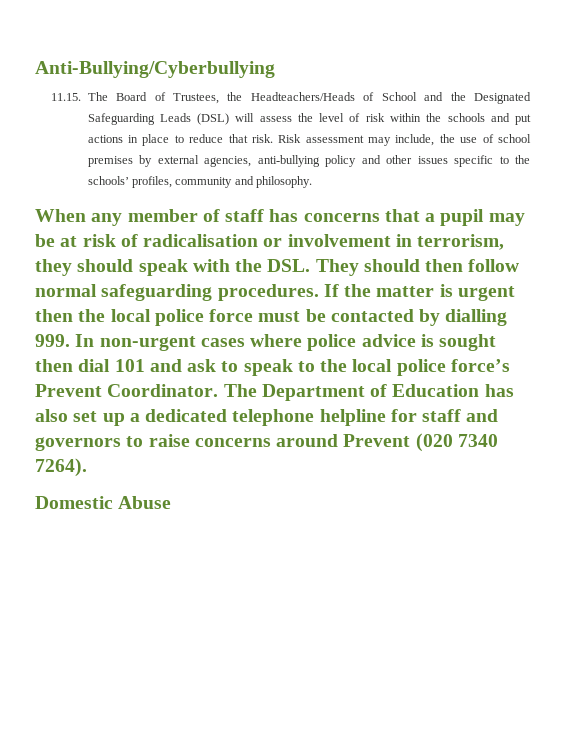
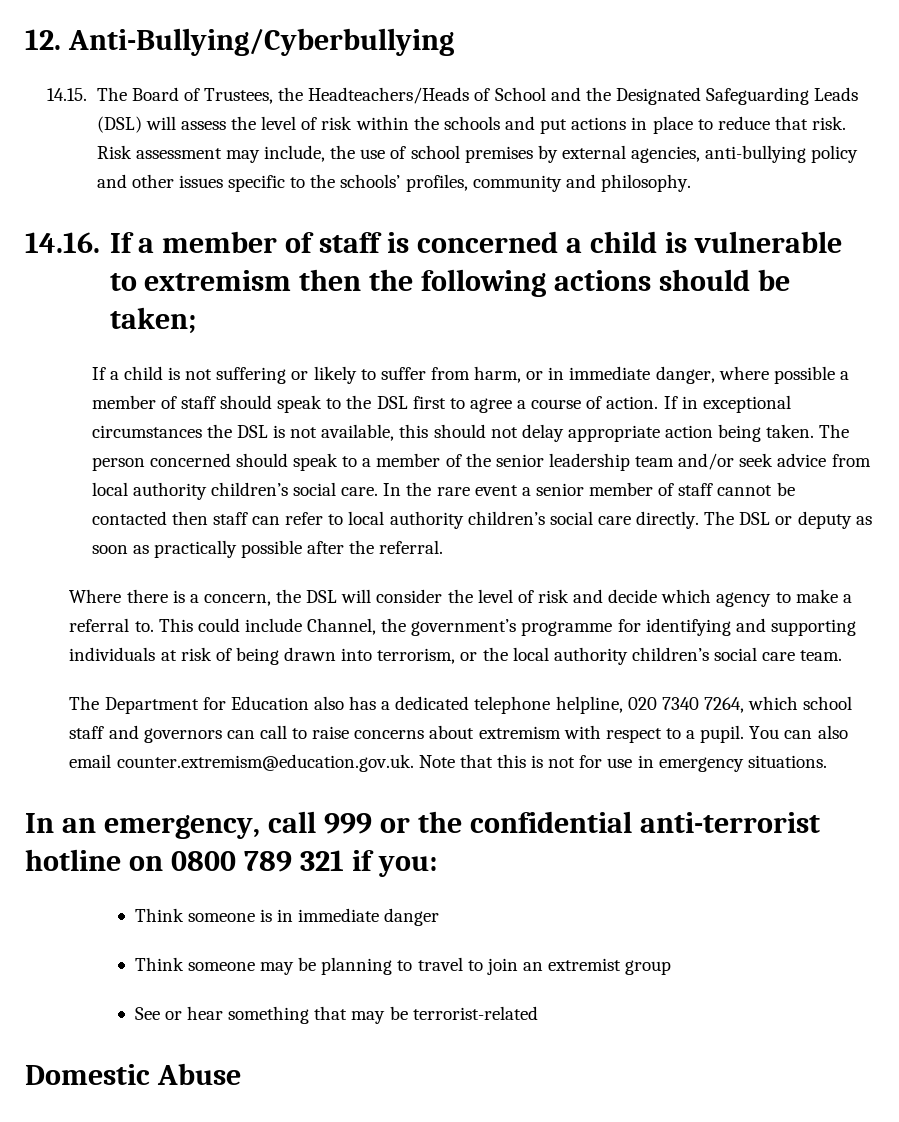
(35, 69) none -> [25,29,61,50] 12.
[51,93,82,101] 11.15. -> [47,88,88,101] 14.15.
[35,209,525,226] [35,234,505,250] [35,259,520,276] [35,284,515,301] [35,309,508,326] [35,334,497,351] [35,359,510,376] [35,384,514,401] [35,409,417,426] When any member of staff has concerns that a pupil may be at risk of radicalisation or involvement in terrorism, they should speak with the DSL. They should then follow normal safeguarding procedures. If the matter is urgent then the local police force must be contacted by dialling 999. In non-urgent cases where police advice is sought then dial 101 and ask to speak to the local police force’s Prevent Coordinator. The Department of Education has also set up a dedicated telephone helpline for -> [25,231,843,253] [109,269,791,297] [109,307,196,334] [91,366,849,384] [91,395,791,413] [91,424,850,442] [91,453,871,471] [91,482,795,500] [91,511,872,529] [91,540,444,558] [69,589,852,607] [69,618,856,636] [69,647,843,665] [69,696,853,714] 14.16. If a member of staff is concerned a child is vulnerable to extremism then the following actions should be taken; // If a child is not suffering or likely to suffer from harm, or in immediate danger, where possible a member of staff should speak to the DSL first to agree a course of action. If in exceptional circumstances the DSL is not available, this should not delay appropriate action being taken. The person concerned should speak to a member of the senior leadership team and/or seek advice from local authority children’s social care. In the rare event a senior member of staff cannot be contacted then staff can refer to local authority children’s social care directly. The DSL or deputy as soon as practically possible after the referral. // Where there is a concern, the DSL will consider the level of risk and decide which agency to make a referral to. This could include Channel, the government’s programme for identifying and supporting individuals at risk of being drawn into terrorism, or the local authority children’s social care team. // The Department for Education also has a dedicated telephone helpline, 020 7340 7264, which school
(121, 444) none -> [226,725,287,739] can call
[276,433,498,452] [35,458,87,477] around Prevent (020 7340 7264). -> [429,725,848,743] [69,754,827,772] [25,811,820,839] [25,849,437,877] [134,908,440,926] [134,957,672,975] [134,1006,538,1024] about extremism with respect to a pupil. You can also email counter.extremism@education.gov.uk. Note that this is not for use in emergency situations. // In an emergency, call 999 or the confidential anti-terrorist hotline on 0800 789 321 if you: // Think someone is in immediate danger // Think someone may be planning to travel to join an extremist group // See or hear something that may be terrorist-related

